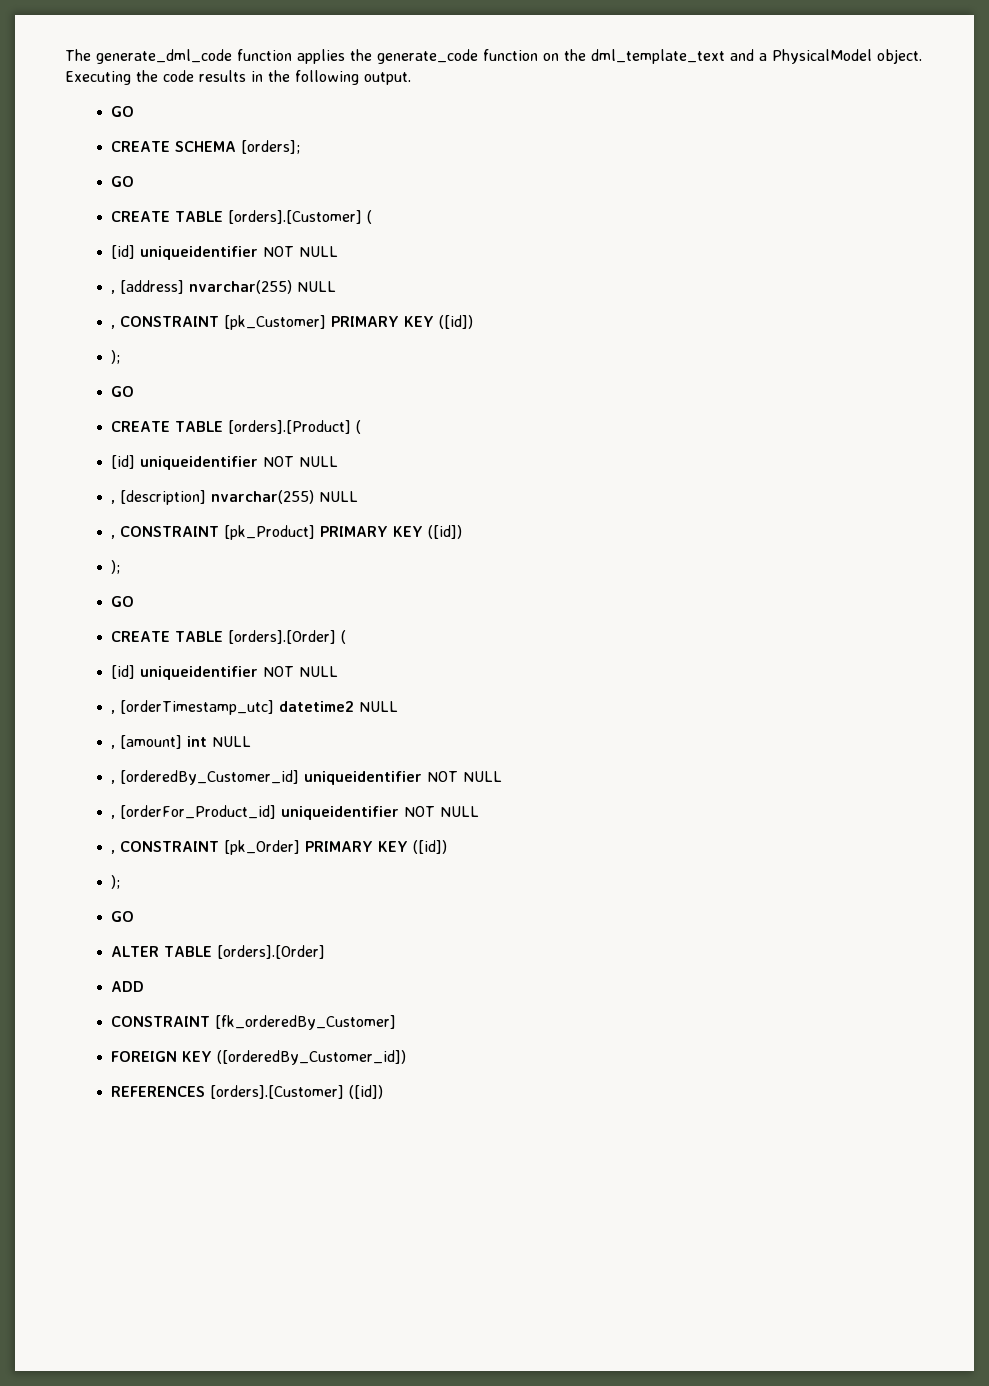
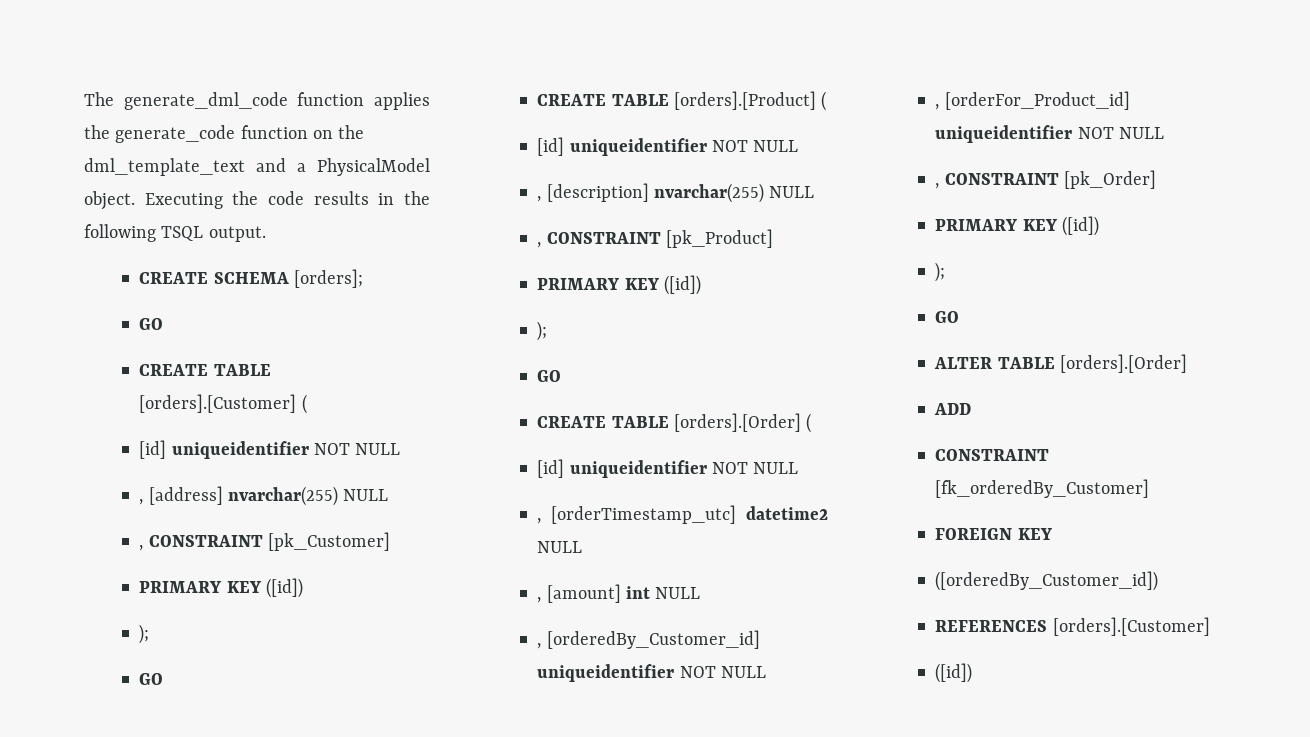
(359, 77) none -> [161,226,204,241] TSQL
[111,106,135,117] // GO -> (266, 234) none
(327, 322) none -> (390, 541) //
(316, 532) none -> (773, 238) //
(301, 847) none -> (1156, 179) //
(213, 1056) none -> (1052, 534) //
(345, 1092) none -> (1210, 626) //

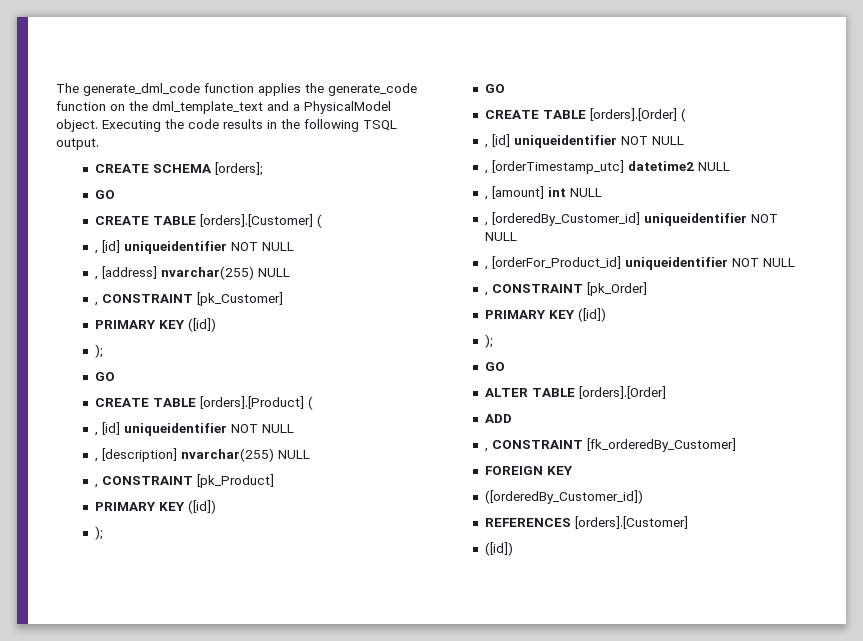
(307, 404) none -> [94,250,98,254] ,
(827, 101) none -> [94,432,98,436] ,
(812, 423) none -> [484,144,488,148] ,
(972, 409) none -> [484,448,488,452] ,

